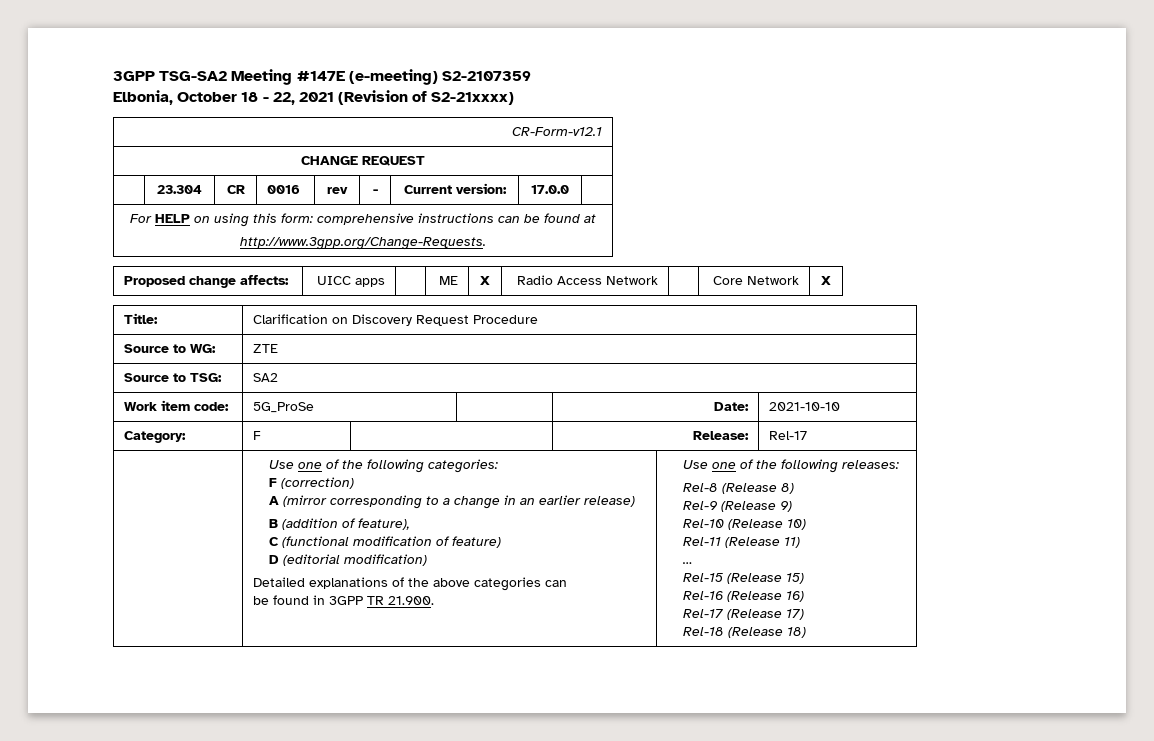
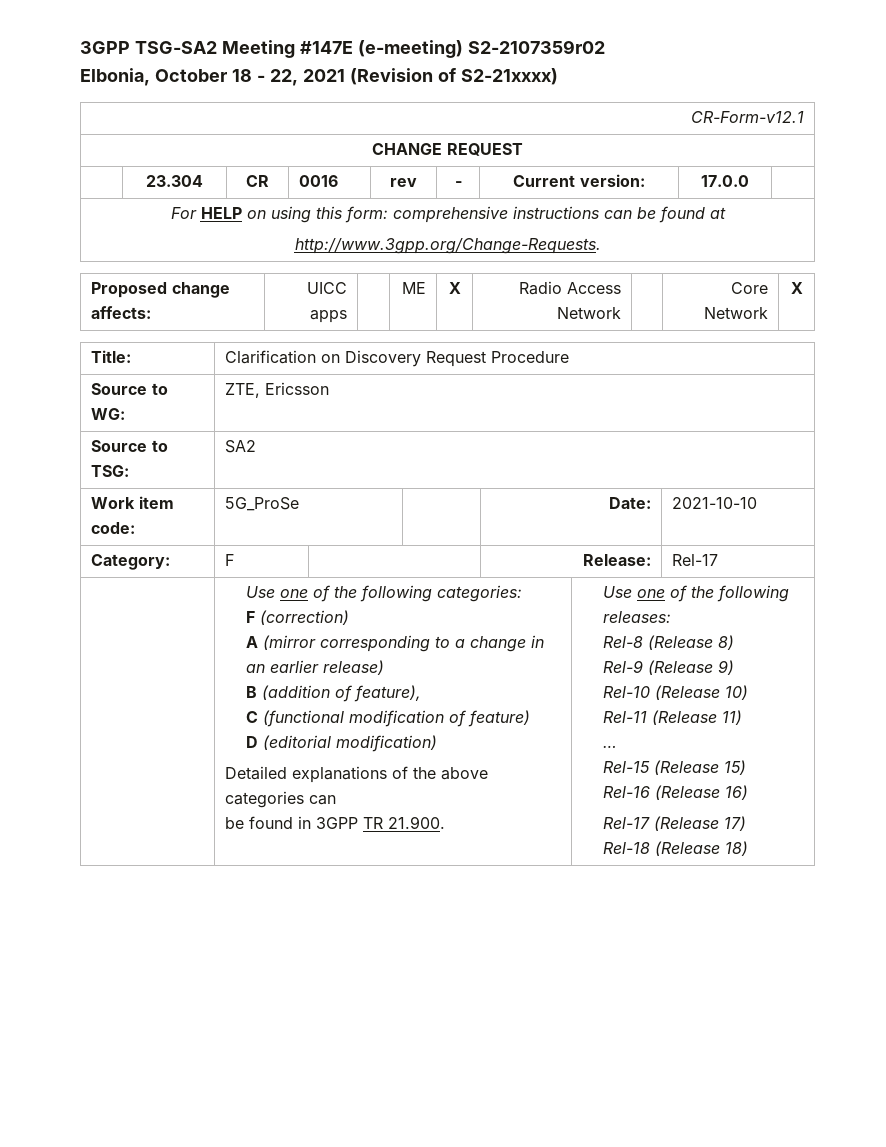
[441,71,531,81] S2-2107359 -> [468,40,605,54] S2-2107359r02
[253,344,279,353] ZTE -> [225,382,330,398] ZTE, Ericsson

